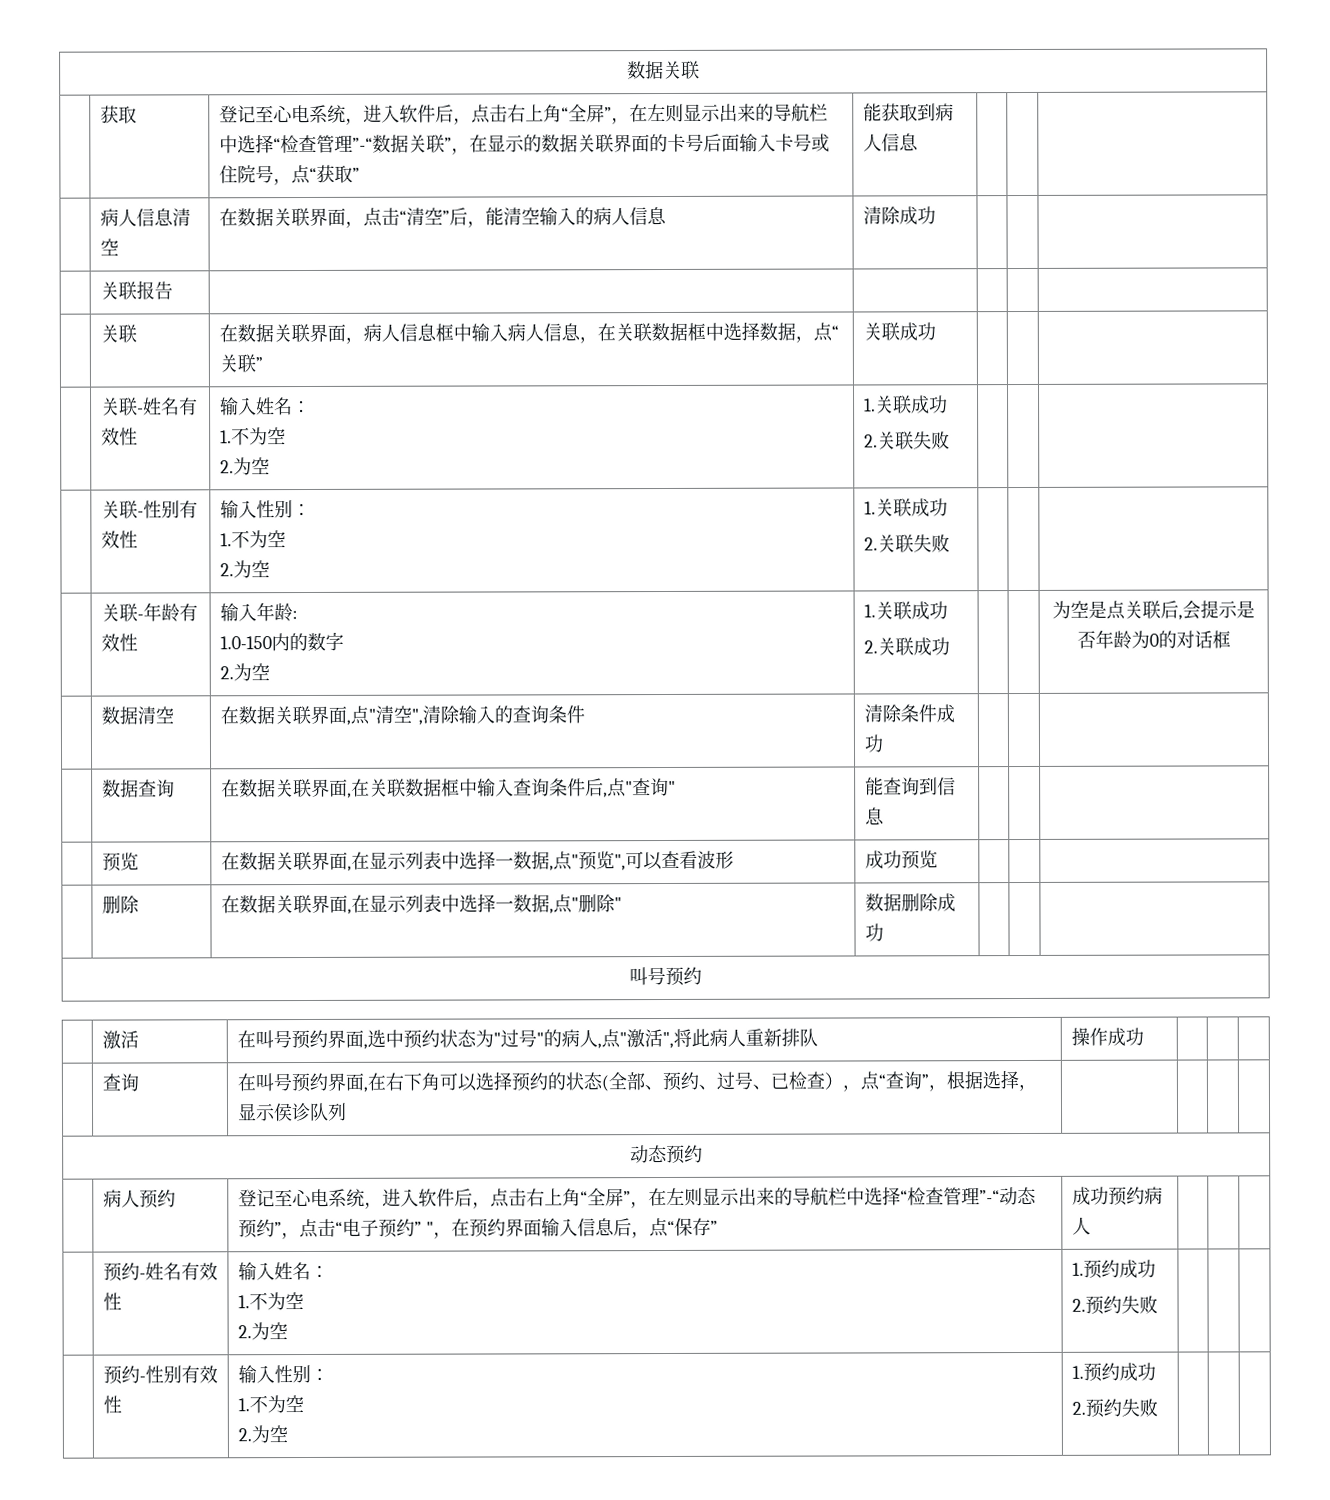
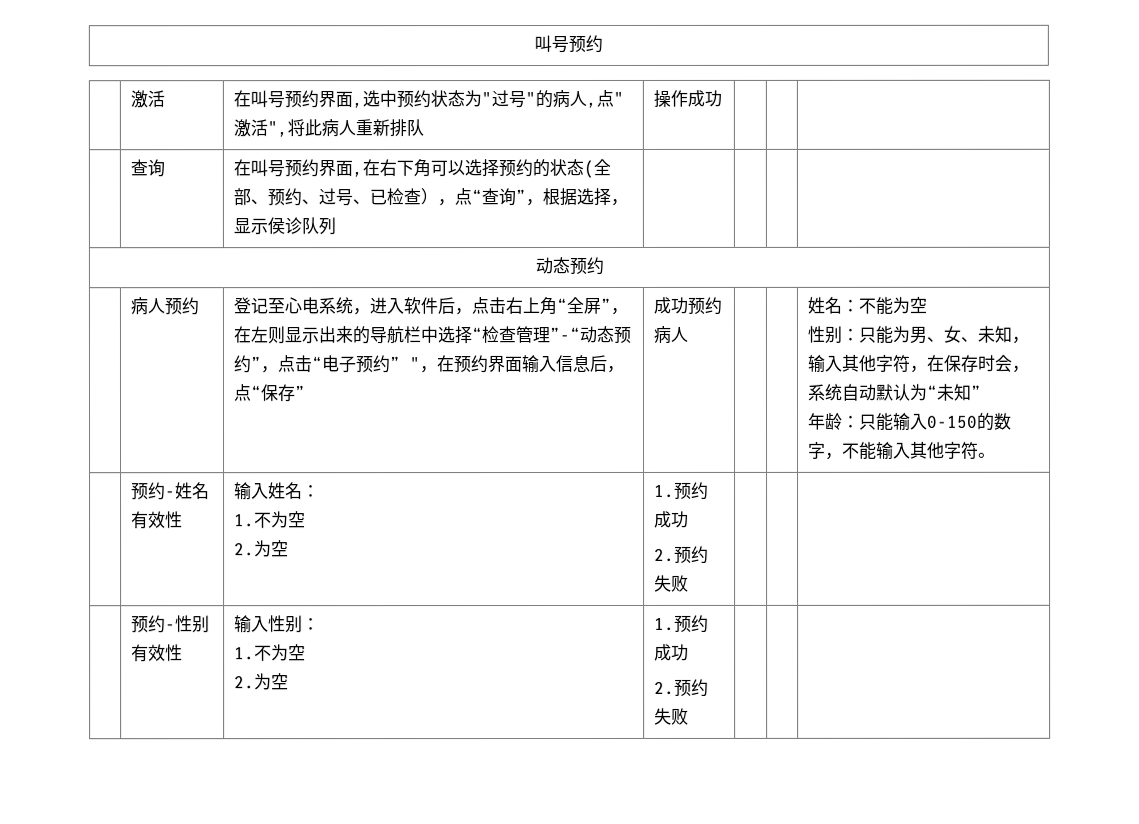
[627,60,700,80] [99,105,137,124] [218,103,828,125] [218,133,830,155] [218,164,360,186] [862,103,954,122] [862,133,919,152] [99,208,191,227] [99,238,119,256] [218,206,667,228] [862,206,936,225] [99,280,173,300] [99,324,137,343] [218,321,839,344] [218,354,263,373] [862,322,936,341] [100,397,198,416] [100,427,138,446] [219,397,311,416] [219,427,286,446] [219,457,270,476] [863,395,948,414] [863,431,950,450] [100,500,198,519] [100,530,138,549] [219,500,311,519] [219,530,286,549] [219,560,270,579] [863,498,948,517] [863,534,950,553] [100,602,198,623] [100,633,138,652] [219,602,298,623] [219,631,344,652] [219,663,270,682] [863,601,948,620] [863,637,950,656] [1052,600,1255,620] [1076,629,1231,650] [100,706,174,725] [219,705,585,725] [863,704,955,723] [863,734,884,753] [101,779,175,798] [220,777,676,798] [864,777,956,796] [864,807,885,826] [101,852,139,872] [220,850,734,871] [864,850,938,870] [101,895,140,914] [220,893,622,914] [864,893,956,912] [864,923,884,942] 数据关联 // | 获取 | 登记至心电系统，进入软件后，点击右上角“全屏”，在左则显示出来的导航栏中选择“检查管理”-“数据关联”，在显示的数据关联界面的卡号后面输入卡号或住院号，点“获取” | 能获取到病人信息 | | | // | 病人信息清空 | 在数据关联界面，点击“清空”后，能清空输入的病人信息 | 清除成功 | | | // | 关联报告 | | | | | // | 关联 | 在数据关联界面，病人信息框中输入病人信息，在关联数据框中选择数据，点“关联” | 关联成功 | | | // | 关联-姓名有效性 | 输入姓名： // 1.不为空 // 2.为空 | 1.关联成功 // 2.关联失败 | | | // | 关联-性别有效性 | 输入性别： // 1.不为空 // 2.为空 | 1.关联成功 // 2.关联失败 | | | // | 关联-年龄有效性 | 输入年龄: // 1.0-150内的数字 // 2.为空 | 1.关联成功 // 2.关联成功 | | | 为空是点关联后,会提示是否年龄为0的对话框 // | 数据清空 | 在数据关联界面,点"清空",清除输入的查询条件 | 清除条件成功 | | | // | 数据查询 | 在数据关联界面,在关联数据框中输入查询条件后,点"查询" | 能查询到信息 | | | // | 预览 | 在数据关联界面,在显示列表中选择一数据,点"预览",可以查看波形 | 成功预览 | | | // | 删除 | 在数据关联界面,在显示列表中选择一数据,点"删除" | 数据删除成功 | | | // -> (534, 44) none
(1091, 1225) none -> [807,296,928,315] [807,325,1030,344] [807,354,1030,373] [807,383,982,401] [808,412,1013,431] [808,441,997,460] 姓名：不能为空 // 性别：只能为男、女、未知，输入其他字符，在保存时会，系统自动默认为“未知” // 年龄：只能输入0-150的数字，不能输入其他字符。

